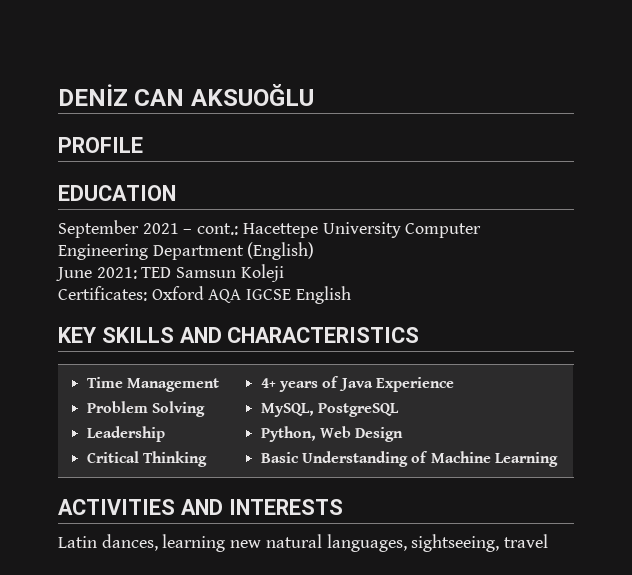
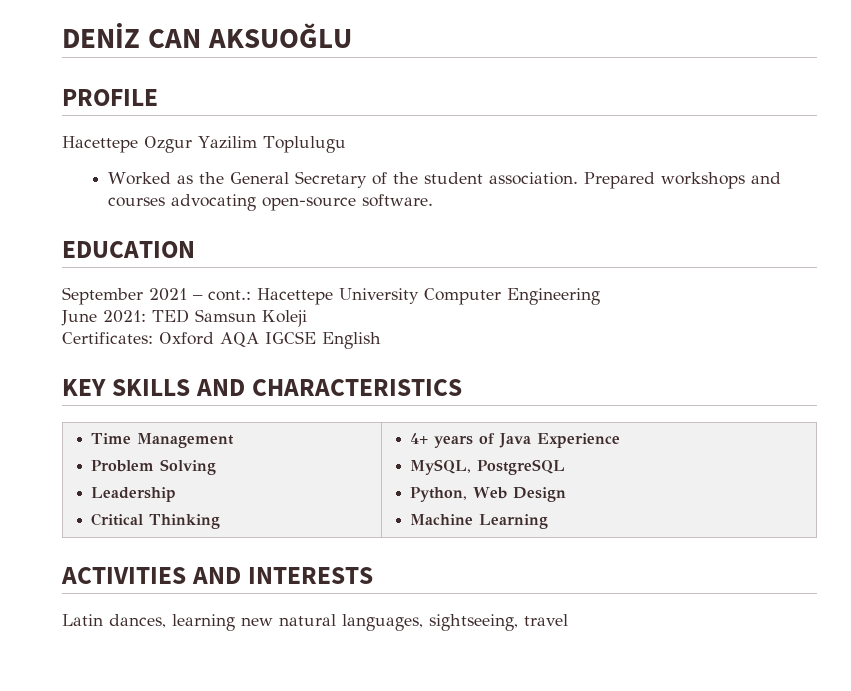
(143, 145) none -> [62,136,346,153] [108,171,782,189] [108,194,434,211] // Hacettepe Ozgur Yazilim Toplulugu // Worked as the General Secretary of the student association. Prepared workshops and courses advocating open-source software.
[152,242,315,260] Department (English) -> (600, 296) none
[260,451,429,467] Basic Understanding of -> (567, 494) none

